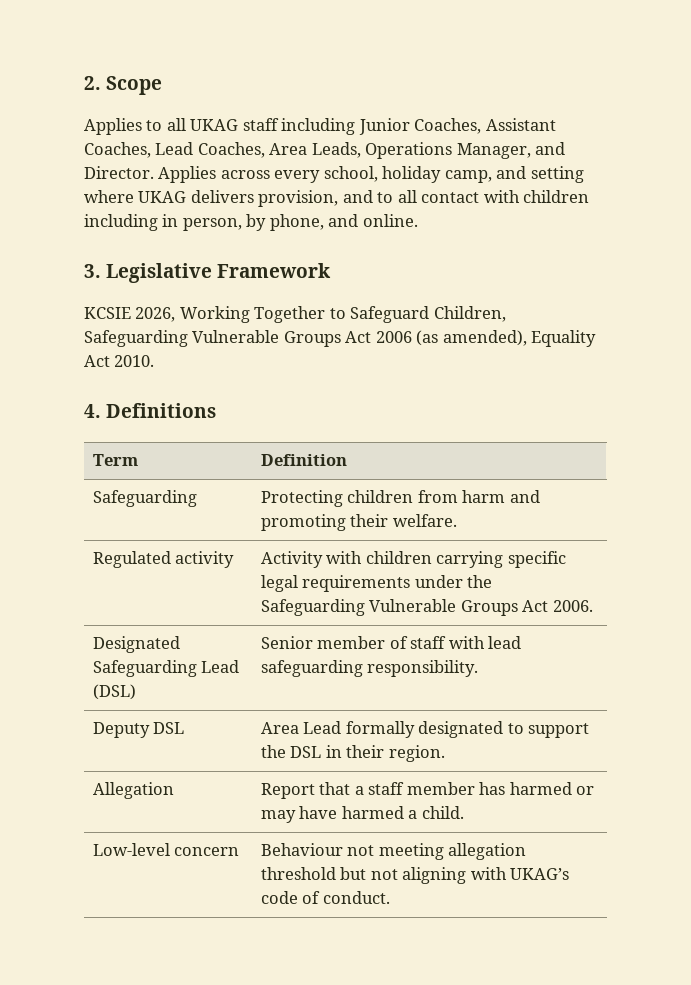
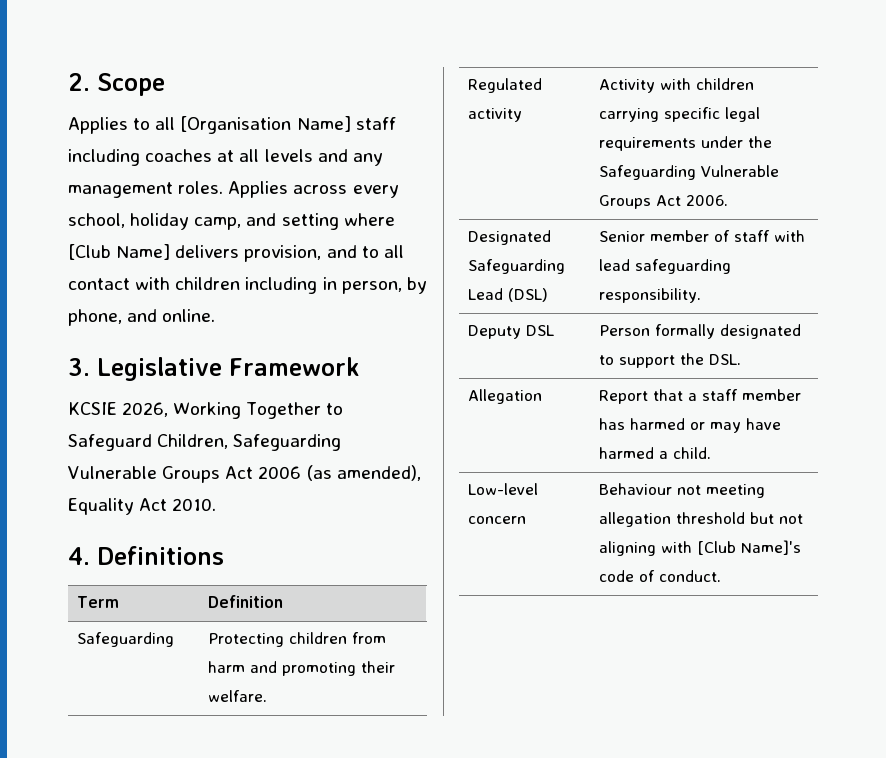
[190,118,556,135] [84,142,566,159] [84,166,154,179] UKAG staff including Junior Coaches, Assistant Coaches, Lead Coaches, Area Leads, Operations Manager, and Director. -> [180,116,396,134] [68,149,383,166] [68,181,224,198] [Organisation Name] staff including coaches at all levels and any management roles.
[138,191,187,203] UKAG -> [68,244,171,260] [Club Name]
[260,721,342,734] Area Lead -> [598,325,650,336] Person
[290,745,445,762] DSL in their region. -> [708,354,741,365] DSL.
[510,868,570,880] UKAG’s -> [696,540,801,555] [Club Name]'s

